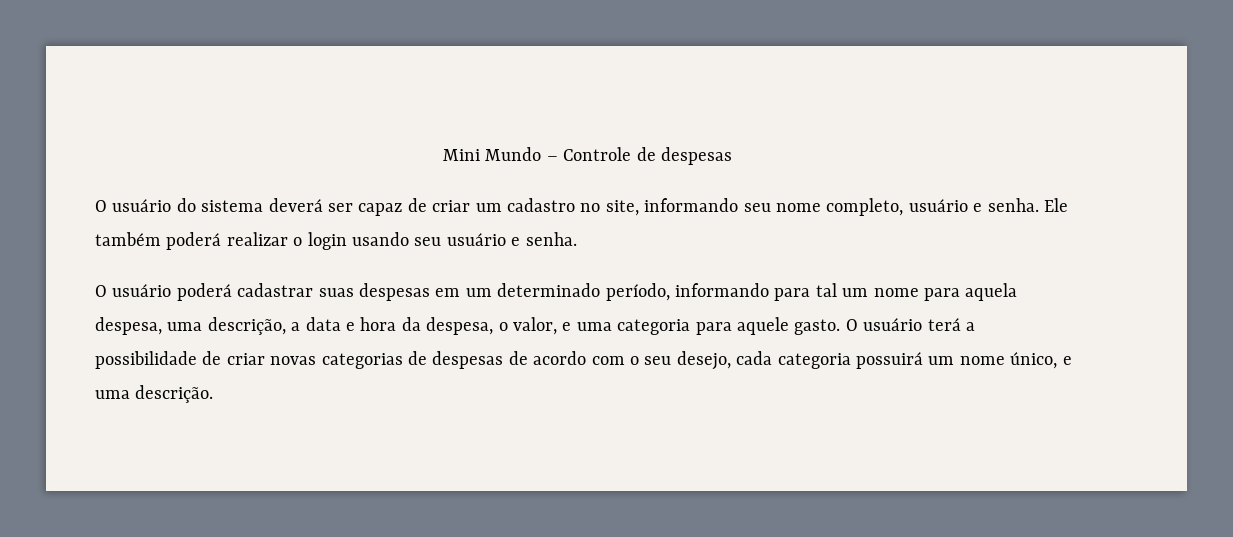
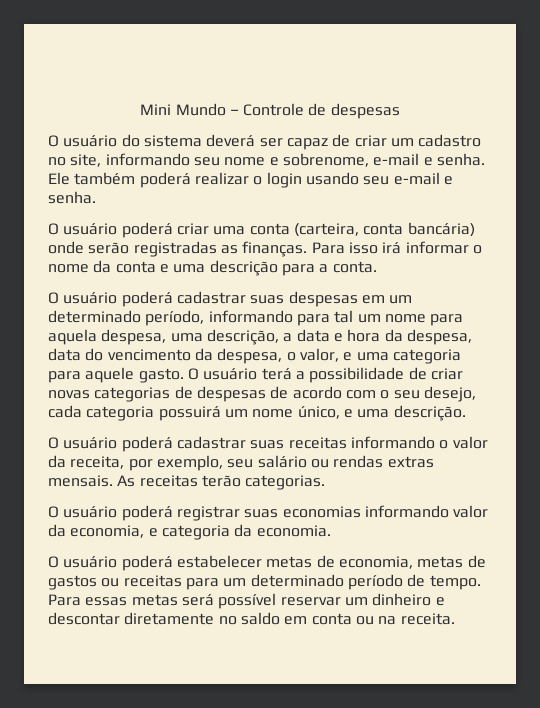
[826,198,968,216] completo, usuário -> [269,153,420,167] e sobrenome, e-mail
[446,232,577,246] usuário e senha. -> [393,172,453,185] [48,191,96,204] [48,222,475,238] [48,241,482,257] [48,260,377,276] e-mail e senha. // O usuário poderá criar uma conta (carteira, conta bancária) onde serão registradas as finanças. Para isso irá informar o nome da conta e uma descrição para a conta.
(494, 326) none -> [48,348,283,364] data do vencimento da despesa,
(214, 394) none -> [48,436,488,452] [48,455,434,471] [48,475,326,490] [48,505,489,521] [48,524,331,540] [48,555,486,571] [48,574,481,590] [48,593,445,609] [48,612,455,625] // O usuário poderá cadastrar suas receitas informando o valor da receita, por exemplo, seu salário ou rendas extras mensais. As receitas terão categorias. // O usuário poderá registrar suas economias informando valor da economia, e categoria da economia. // O usuário poderá estabelecer metas de economia, metas de gastos ou receitas para um determinado período de tempo. Para essas metas será possível reservar um dinheiro e descontar diretamente no saldo em conta ou na receita.

